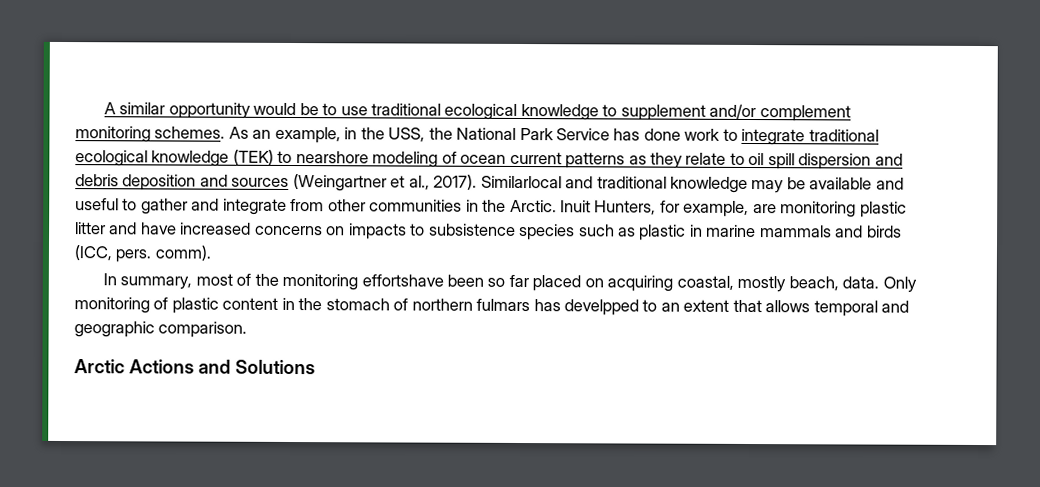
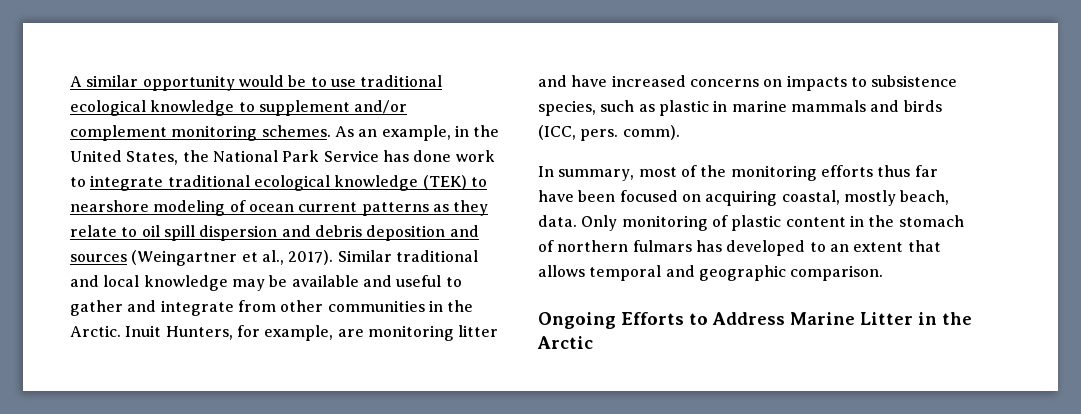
[388,127,426,142] USS, -> [70,150,179,165] United States,
[480,175,667,189] Similarlocal and traditional -> [337,250,478,262] [70,275,140,287] Similar traditional and local
[859,201,907,218] plastic -> (454, 333) none
[519,223,576,241] species -> [538,100,596,116] species,
[361,274,582,292] effortshave been so far placed -> [820,165,938,177] [538,190,678,202] efforts thus far have been focused
[564,299,640,316] develpped -> [726,240,806,256] developed
[74,359,315,375] Arctic Actions and Solutions -> [538,312,972,329] [537,336,593,349] Ongoing Efforts to Address Marine Litter in the Arctic

